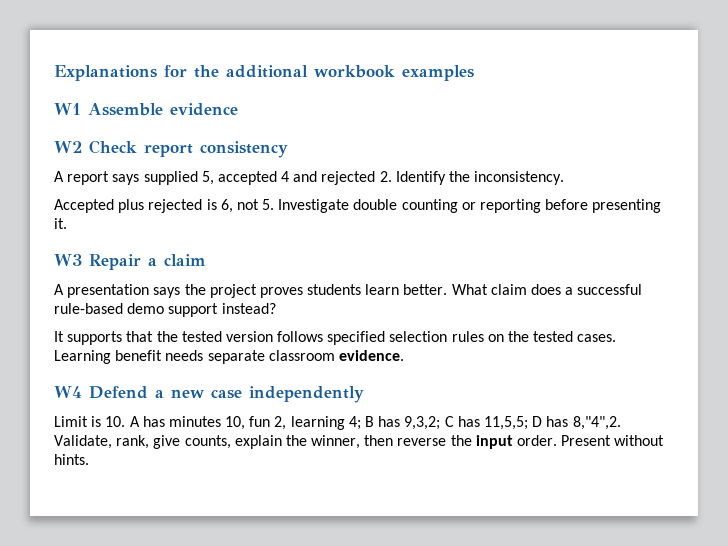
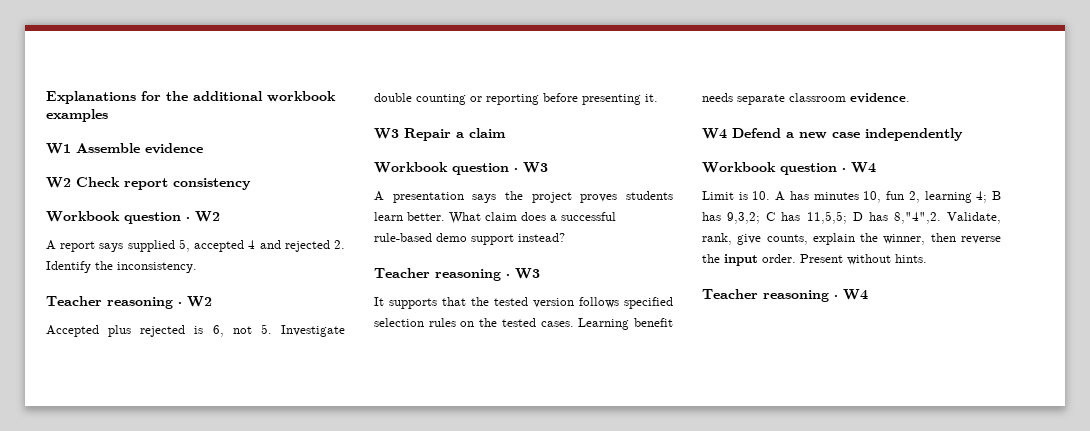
(288, 149) none -> [46,211,220,224] // Workbook question · W2
(565, 178) none -> [46,296,212,309] // Teacher reasoning · W2
(206, 260) none -> [374,162,548,175] // Workbook question · W3
(276, 308) none -> [374,268,540,281] // Teacher reasoning · W3
(364, 394) none -> [702,162,876,175] // Workbook question · W4
(89, 459) none -> [702,289,868,302] // Teacher reasoning · W4

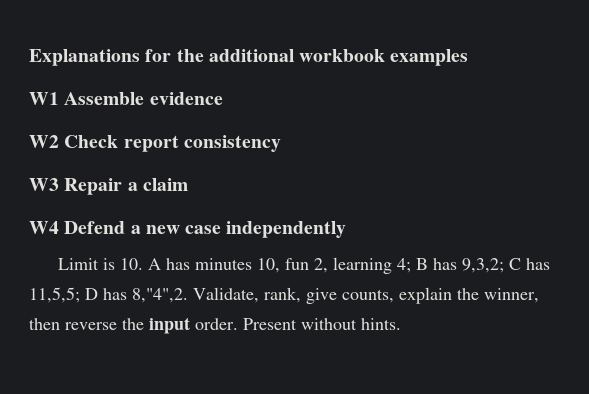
[46,211,220,224] [46,239,346,252] [46,261,197,273] [46,296,212,309] [46,324,345,337] [374,93,658,105] [374,128,506,141] [374,162,548,175] [374,191,673,203] [374,212,616,224] [374,233,565,245] [374,268,540,281] [374,297,673,309] [374,318,673,330] [702,93,910,105] Workbook question · W2 // A report says supplied 5, accepted 4 and rejected 2. Identify the inconsistency. // Teacher reasoning · W2 // Accepted plus rejected is 6, not 5. Investigate double counting or reporting before presenting it. // W3 Repair a claim // Workbook question · W3 // A presentation says the project proves students learn better. What claim does a successful rule-based demo support instead? // Teacher reasoning · W3 // It supports that the tested version follows specified selection rules on the tested cases. Learning benefit needs separate classroom evidence. -> [29,178,188,195] W3 Repair a claim
[702,162,876,175] // Workbook question · W4 -> (347, 229) none
[702,289,868,302] // Teacher reasoning · W4 -> (401, 324) none

